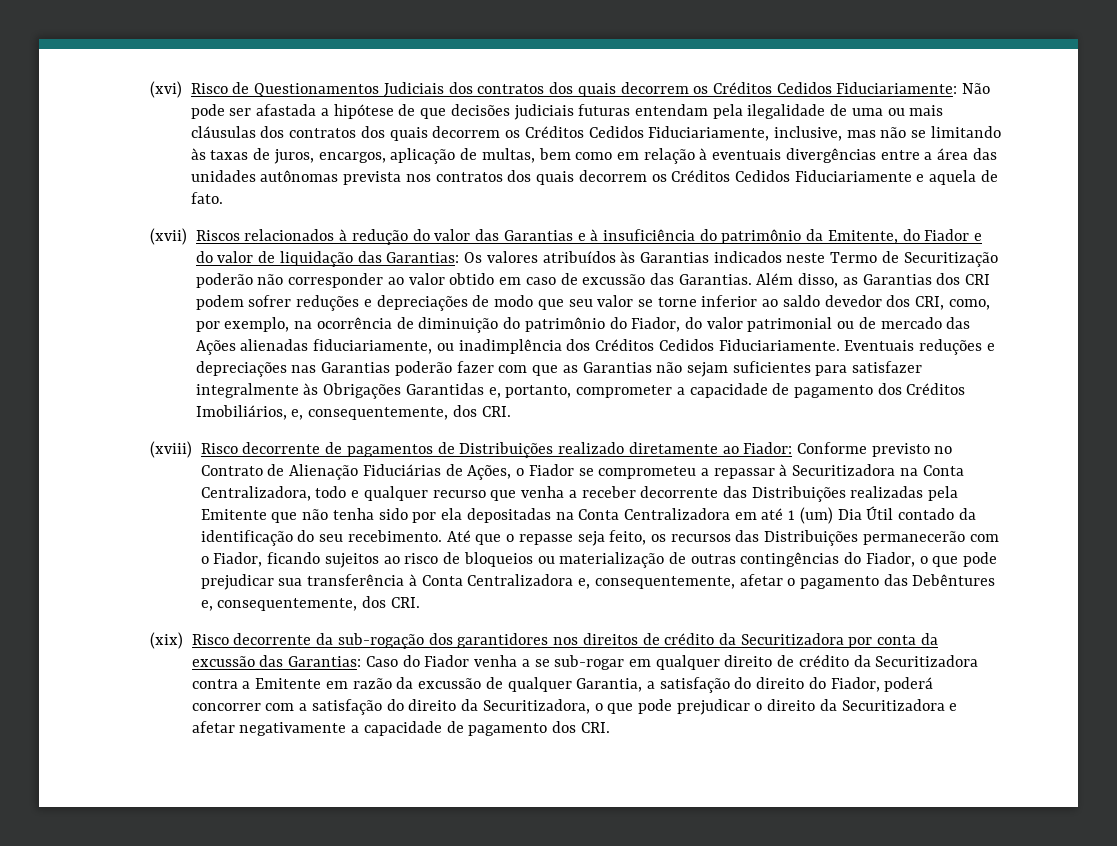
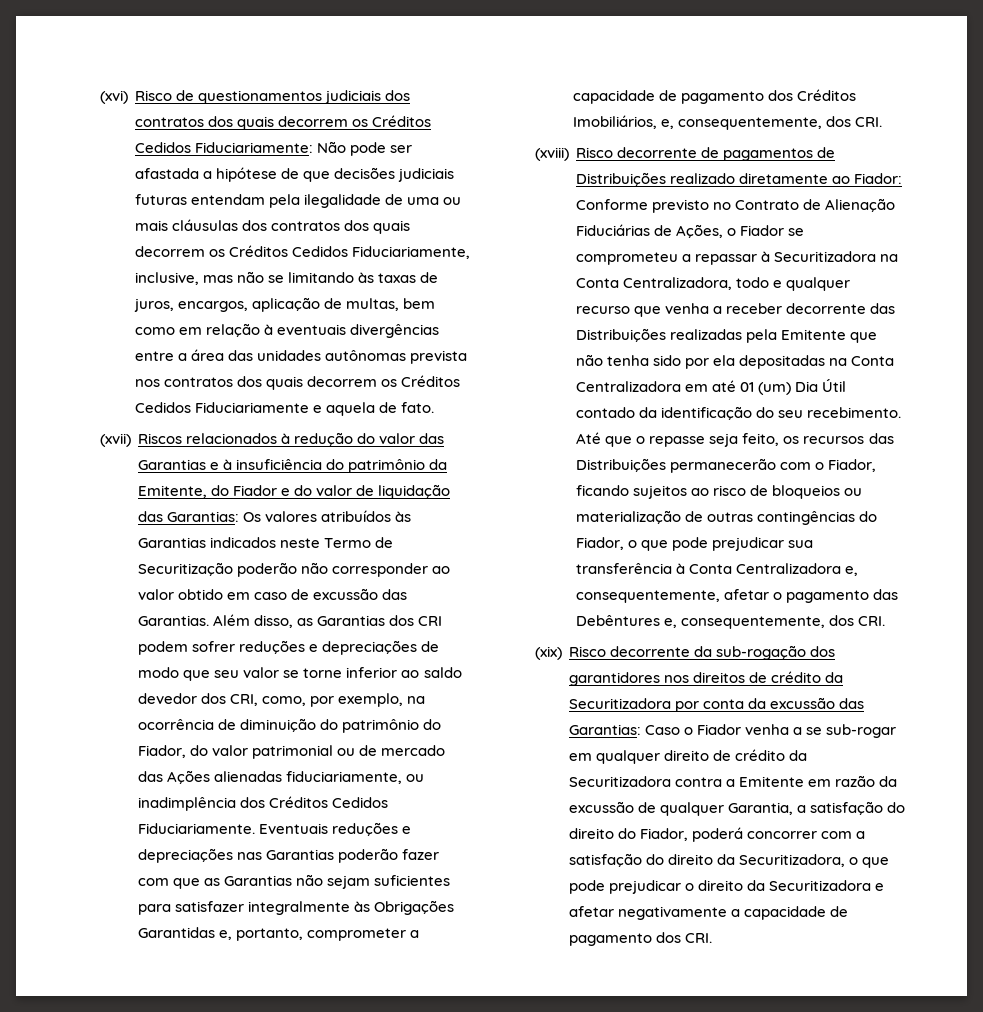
[254,82,444,97] Questionamentos Judiciais -> [198,90,382,104] questionamentos judiciais
[788,510,796,520] 1 -> [740,382,755,392] 01
[402,655,420,667] do -> [684,727,694,735] o

